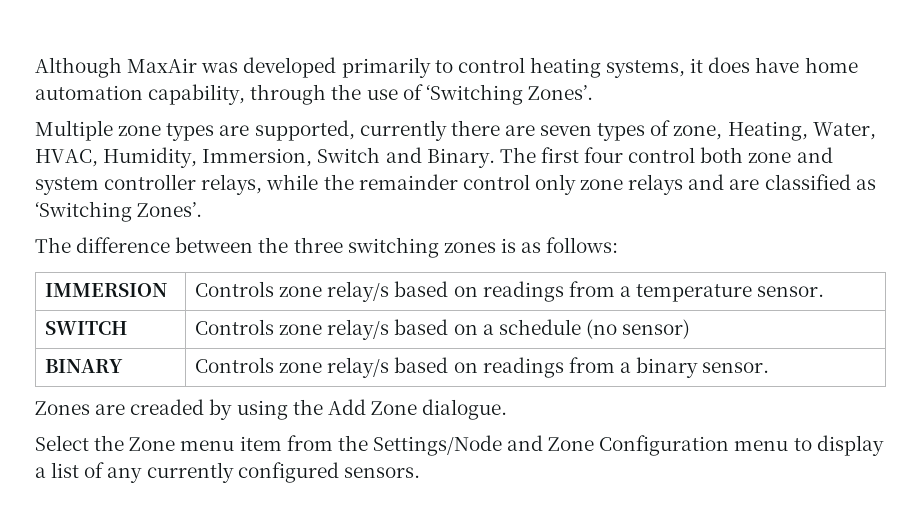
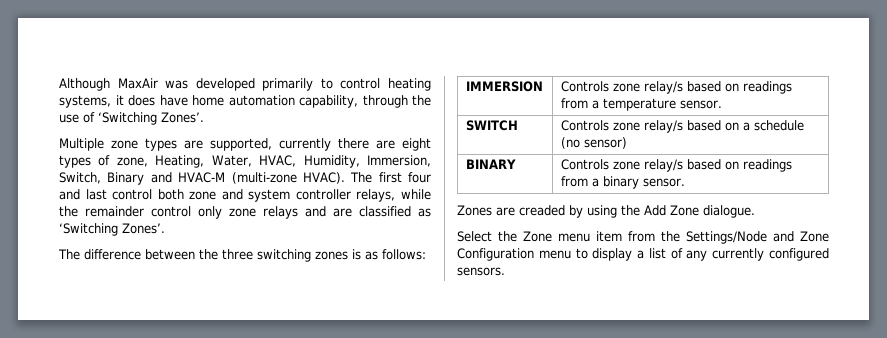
[540,125,593,136] seven -> [402,138,431,151] eight
[317,147,495,168] Switch and Binary. -> [59,172,345,185] Switch, Binary and HVAC-M (multi-zone HVAC).
(624, 155) none -> [59,189,107,200] and last

